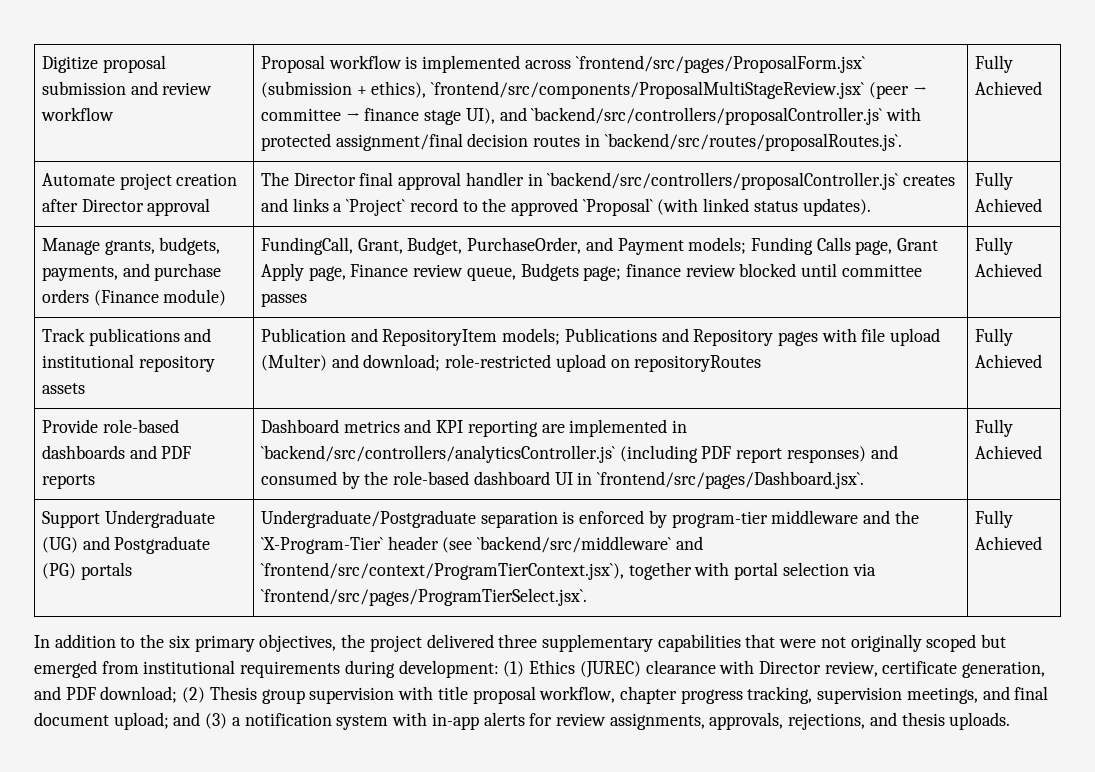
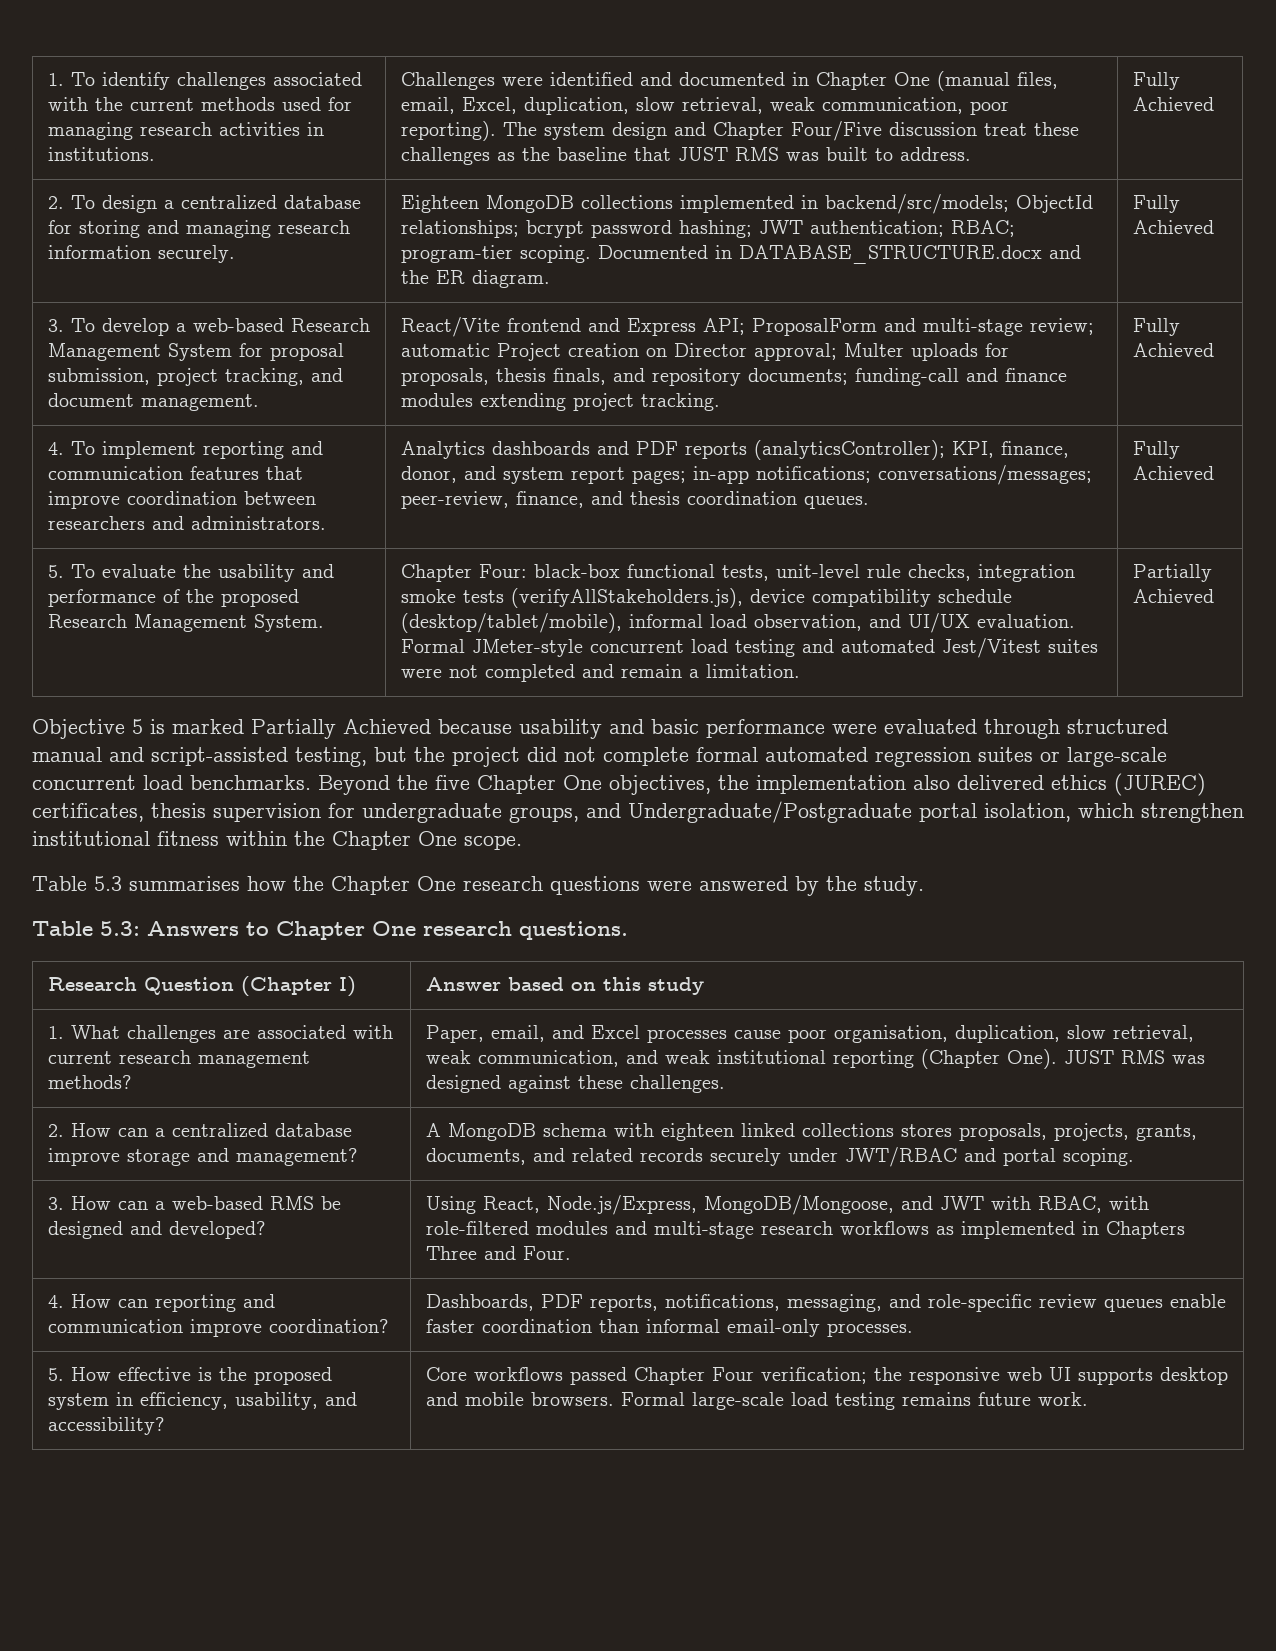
[41,55,166,73] [41,81,213,95] [40,107,114,121] [260,55,865,73] [260,81,927,99] [260,107,922,125] [260,133,902,151] [974,55,1013,73] [974,81,1042,95] [41,173,238,190] [41,198,211,216] [260,172,956,190] [260,198,871,216] [974,172,1013,190] [974,198,1042,212] [41,237,221,255] [41,263,222,281] [41,289,227,306] [260,237,939,255] [260,263,922,281] [260,293,307,307] [974,237,1013,255] [974,263,1042,277] [41,328,212,346] [41,354,215,372] [41,383,85,394] [260,328,941,346] [260,354,762,372] [974,328,1013,346] [974,354,1042,368] [41,419,179,433] [41,445,192,459] [41,474,95,489] [260,419,688,437] [260,445,898,463] [260,471,865,489] [974,419,1013,437] [974,445,1042,459] [41,510,215,528] [41,536,211,554] [41,562,132,580] [260,510,919,528] [260,536,703,554] [260,562,876,580] [260,588,587,606] [974,510,1013,528] [974,536,1042,550] [34,634,1007,652] [34,660,1046,678] [34,686,1049,704] [34,712,1011,730] Digitize proposal submission and review workflow | Proposal workflow is implemented across `frontend/src/pages/ProposalForm.jsx` (submission + ethics), `frontend/src/components/ProposalMultiStageReview.jsx` (peer → committee → finance stage UI), and `backend/src/controllers/proposalController.js` with protected assignment/final decision routes in `backend/src/routes/proposalRoutes.js`. | Fully Achieved // Automate project creation after Director approval | The Director final approval handler in `backend/src/controllers/proposalController.js` creates and links a `Project` record to the approved `Proposal` (with linked status updates). | Fully Achieved // Manage grants, budgets, payments, and purchase orders (Finance module) | FundingCall, Grant, Budget, PurchaseOrder, and Payment models; Funding Calls page, Grant Apply page, Finance review queue, Budgets page; finance review blocked until committee passes | Fully Achieved // Track publications and institutional repository assets | Publication and RepositoryItem models; Publications and Repository pages with file upload (Multer) and download; role-restricted upload on repositoryRoutes | Fully Achieved // Provide role-based dashboards and PDF reports | Dashboard metrics and KPI reporting are implemented in `backend/src/controllers/analyticsController.js` (including PDF report responses) and consumed by the role-based dashboard UI in `frontend/src/pages/Dashboard.jsx`. | Fully Achieved // Support Undergraduate (UG) and Postgraduate (PG) portals | Undergraduate/Postgraduate separation is enforced by program-tier middleware and the `X-Program-Tier` header (see `backend/src/middleware` and `frontend/src/context/ProgramTierContext.jsx`), together with portal selection via `frontend/src/pages/ProgramTierSelect.jsx`. | Fully Achieved // In addition to the six primary objectives, the project delivered three supplementary capabilities that were not originally scoped but emerged from institutional requirements during development: (1) Ethics (JUREC) clearance with Director review, certificate generation, and PDF download; (2) Thesis group supervision with title proposal workflow, chapter progress tracking, supervision meetings, and final document upload; and (3) a notification system with in-app alerts for review assignments, approvals, rejections, and thesis uploads. -> [47,72,362,90] [47,97,352,111] [47,122,324,140] [47,147,155,161] [400,71,1058,91] [400,97,1009,115] [400,121,1079,141] [400,147,971,165] [1132,72,1180,90] [1132,97,1214,111] [47,195,361,213] [47,220,350,238] [47,245,235,263] [400,194,1093,214] [400,220,1015,238] [400,245,1081,264] [400,270,550,288] [1132,195,1180,213] [1132,220,1214,234] [47,318,370,336] [47,343,344,361] [47,368,343,386] [47,393,259,411] [400,317,1094,337] [400,343,1009,361] [400,368,1067,386] [400,393,720,411] [1132,318,1180,336] [1132,343,1214,357] [47,441,323,459] [47,466,303,480] [47,491,316,509] [47,516,326,530] [400,440,1069,460] [400,465,1092,485] [400,491,869,509] [1132,441,1180,459] [1132,466,1214,480] [47,564,334,582] [47,589,299,607] [47,614,324,632] [400,564,1075,582] [400,588,1012,608] [400,613,1075,633] [400,638,1098,658] [400,664,800,682] [1132,564,1212,582] [1132,589,1214,603] [32,719,1168,739] [32,747,1167,767] [32,773,1206,796] [32,801,1244,823] [32,831,522,850] [32,876,924,896] [32,921,628,940] [47,976,356,997] [425,977,704,995] [47,1025,393,1043] [47,1050,310,1068] [47,1075,131,1089] [425,1025,1194,1043] [425,1049,1205,1069] [425,1075,725,1093] [47,1123,352,1138] [47,1148,357,1166] [425,1123,1197,1141] [425,1147,1134,1167] [47,1196,341,1210] [47,1221,265,1239] [425,1195,1149,1215] [425,1221,1185,1239] [425,1246,571,1260] [47,1294,275,1312] [47,1319,388,1337] [425,1294,1226,1312] [425,1319,913,1337] [47,1367,332,1385] [47,1392,357,1410] [47,1417,164,1435] [425,1367,1228,1385] [425,1392,1088,1410] 1. To identify challenges associated with the current methods used for managing research activities in institutions. | Challenges were identified and documented in Chapter One (manual files, email, Excel, duplication, slow retrieval, weak communication, poor reporting). The system design and Chapter Four/Five discussion treat these challenges as the baseline that JUST RMS was built to address. | Fully Achieved // 2. To design a centralized database for storing and managing research information securely. | Eighteen MongoDB collections implemented in backend/src/models; ObjectId relationships; bcrypt password hashing; JWT authentication; RBAC; program-tier scoping. Documented in DATABASE_STRUCTURE.docx and the ER diagram. | Fully Achieved // 3. To develop a web-based Research Management System for proposal submission, project tracking, and document management. | React/Vite frontend and Express API; ProposalForm and multi-stage review; automatic Project creation on Director approval; Multer uploads for proposals, thesis finals, and repository documents; funding-call and finance modules extending project tracking. | Fully Achieved // 4. To implement reporting and communication features that improve coordination between researchers and administrators. | Analytics dashboards and PDF reports (analyticsController); KPI, finance, donor, and system report pages; in-app notifications; conversations/messages; peer-review, finance, and thesis coordination queues. | Fully Achieved // 5. To evaluate the usability and performance of the proposed Research Management System. | Chapter Four: black-box functional tests, unit-level rule checks, integration smoke tests (verifyAllStakeholders.js), device compatibility schedule (desktop/tablet/mobile), informal load observation, and UI/UX evaluation. Formal JMeter-style concurrent load testing and automated Jest/Vitest suites were not completed and remain a limitation. | Partially Achieved // Objective 5 is marked Partially Achieved because usability and basic performance were evaluated through structured manual and script-assisted testing, but the project did not complete formal automated regression suites or large-scale concurrent load benchmarks. Beyond the five Chapter One objectives, the implementation also delivered ethics (JUREC) certificates, thesis supervision for undergraduate groups, and Undergraduate/Postgraduate portal isolation, which strengthen institutional fitness within the Chapter One scope. // Table 5.3 summarises how the Chapter One research questions were answered by the study. // Table 5.3: Answers to Chapter One research questions. // Research Question (Chapter I) | Answer based on this study // 1. What challenges are associated with current research management methods? | Paper, email, and Excel processes cause poor organisation, duplication, slow retrieval, weak communication, and weak institutional reporting (Chapter One). JUST RMS was designed against these challenges. // 2. How can a centralized database improve storage and management? | A MongoDB schema with eighteen linked collections stores proposals, projects, grants, documents, and related records securely under JWT/RBAC and portal scoping. // 3. How can a web-based RMS be designed and developed? | Using React, Node.js/Express, MongoDB/Mongoose, and JWT with RBAC, with role-filtered modules and multi-stage research workflows as implemented in Chapters Three and Four. // 4. How can reporting and communication improve coordination? | Dashboards, PDF reports, notifications, messaging, and role-specific review queues enable faster coordination than informal email-only processes. // 5. How effective is the proposed system in efficiency, usability, and accessibility? | Core workflows passed Chapter Four verification; the responsive web UI supports desktop and mobile browsers. Formal large-scale load testing remains future work.

